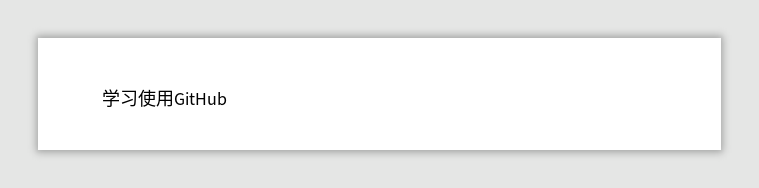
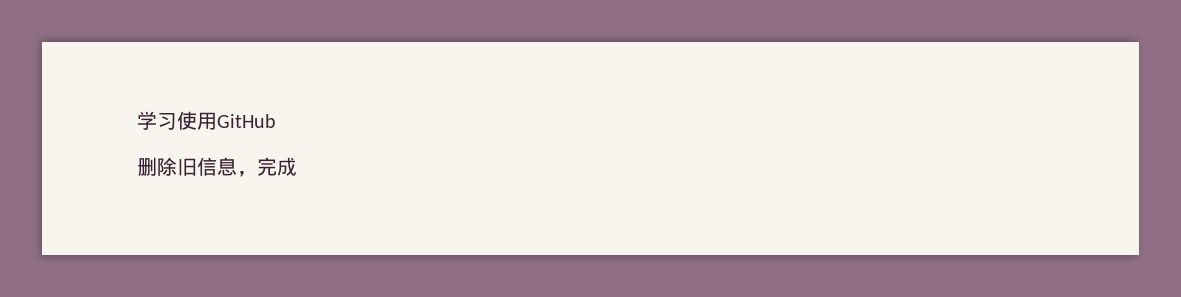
(227, 99) none -> [137,157,297,177] // 删除旧信息，完成

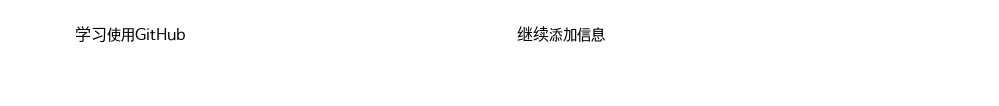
[137,157,297,177] 删除旧信息，完成 -> [517,26,606,42] 继续添加信息

